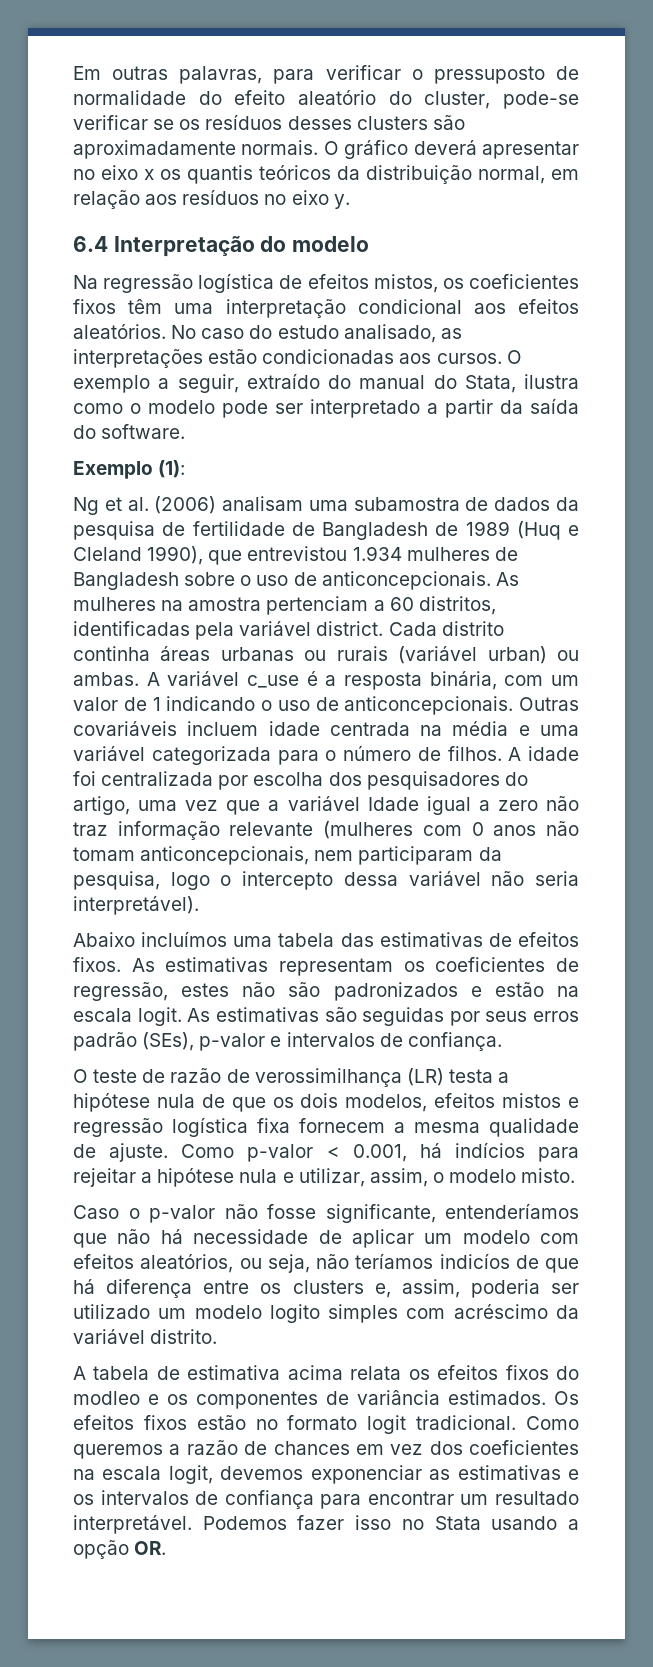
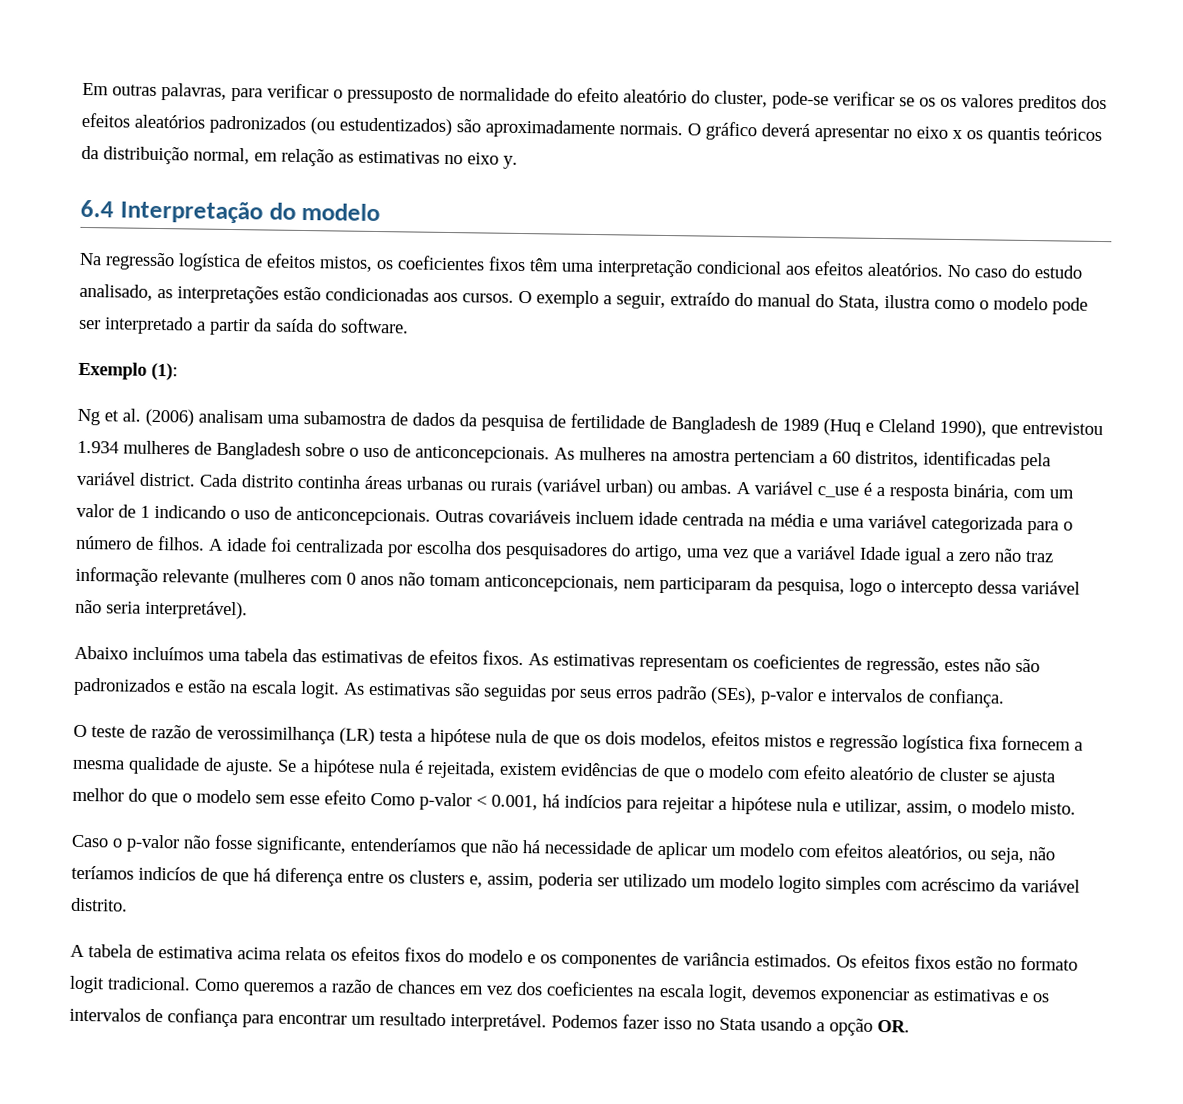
[205,114,428,130] resíduos desses clusters -> [940,94,1107,113] [81,112,452,137] os valores preditos dos efeitos aleatórios padronizados (ou estudentizados)
[145,189,260,205] aos resíduos -> [338,150,440,164] as estimativas
(169, 1152) none -> [277,759,1056,787] [72,787,366,807] Se a hipótese nula é rejeitada, existem evidências de que o modelo com efeito aleatório de cluster se ajusta melhor do que o modelo sem esse efeito
[73,1391,140,1405] modleo -> [468,949,523,964] modelo

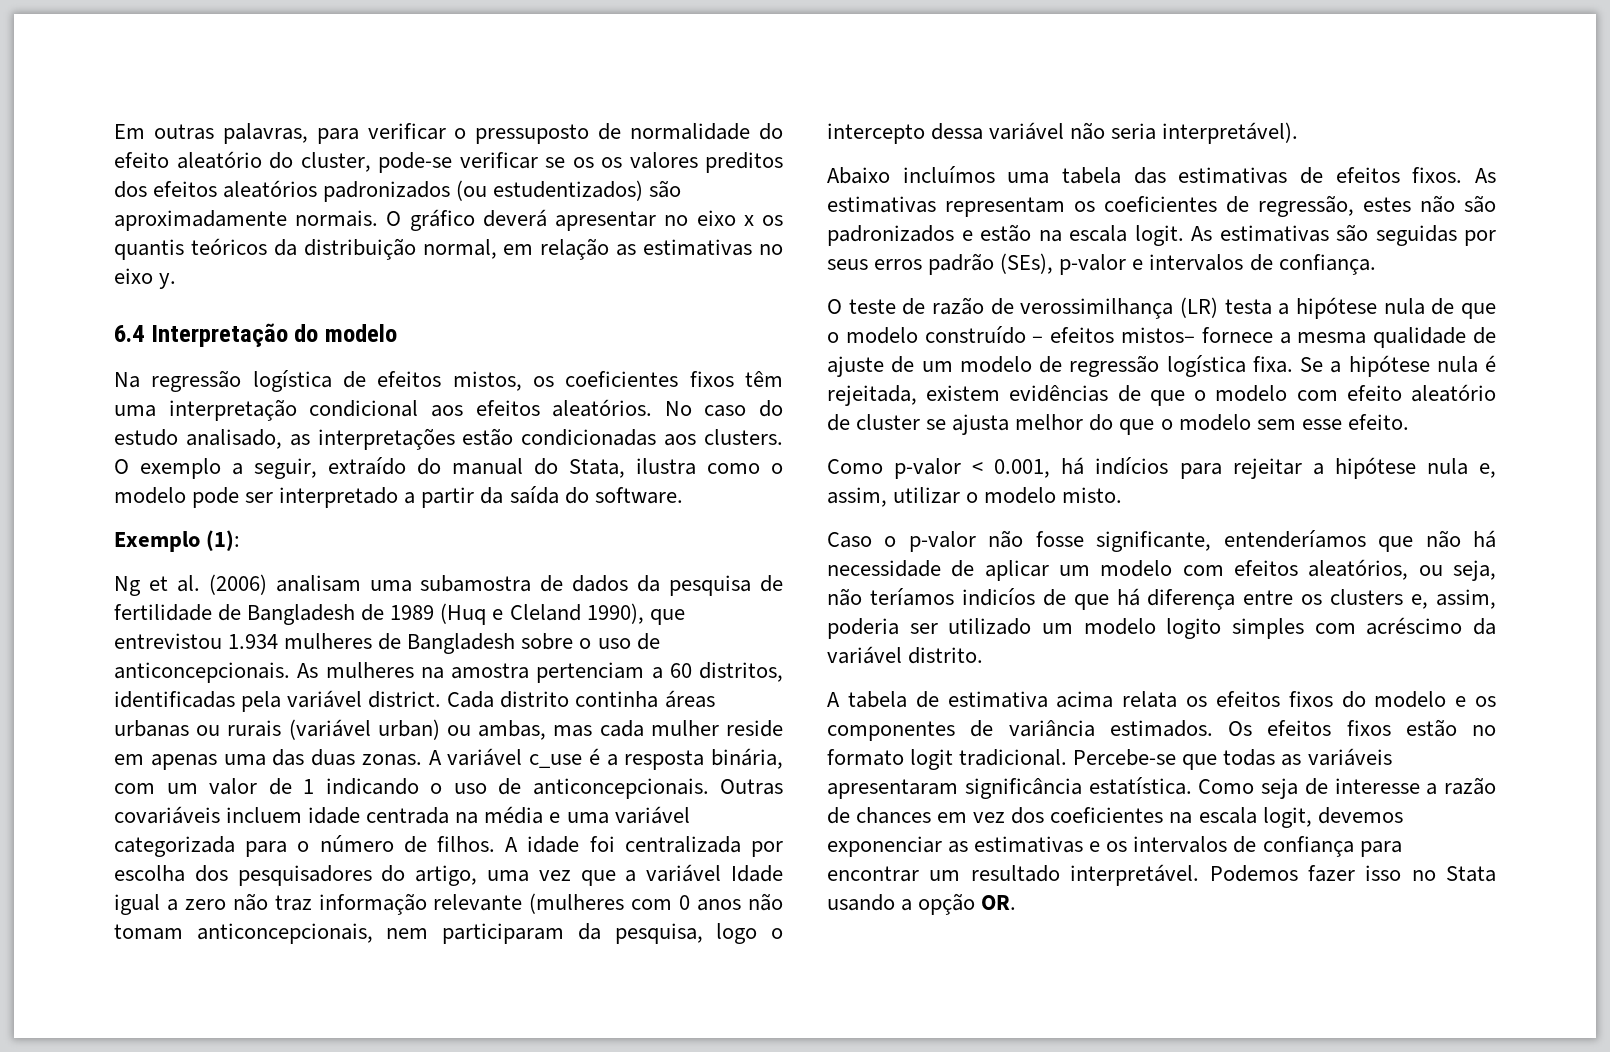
[462,293,514,303] cursos. -> [704,429,783,445] clusters.
[680,480,732,494] ambas. -> [478,720,783,740] [114,749,422,770] ambas, mas cada mulher reside em apenas uma das duas zonas.
[584,731,1083,754] [72,756,274,776] os dois modelos, efeitos mistos e regressão logística fixa fornecem a mesma qualidade de ajuste. -> [827,326,1496,348] [827,355,1293,377] o modelo construído – efeitos mistos– fornece a mesma qualidade de ajuste de um modelo de regressão logística fixa.
[324,790,366,805] efeito -> [1347,414,1409,430] efeito. //
[832,798,953,817] e utilizar, assim, -> [1479,463,1496,478] [827,487,961,507] e, assim, utilizar
[194,978,315,997] Como queremos -> [1073,748,1392,770] [827,777,1420,799] Percebe-se que todas as variáveis apresentaram significância estatística. Como seja de interesse

